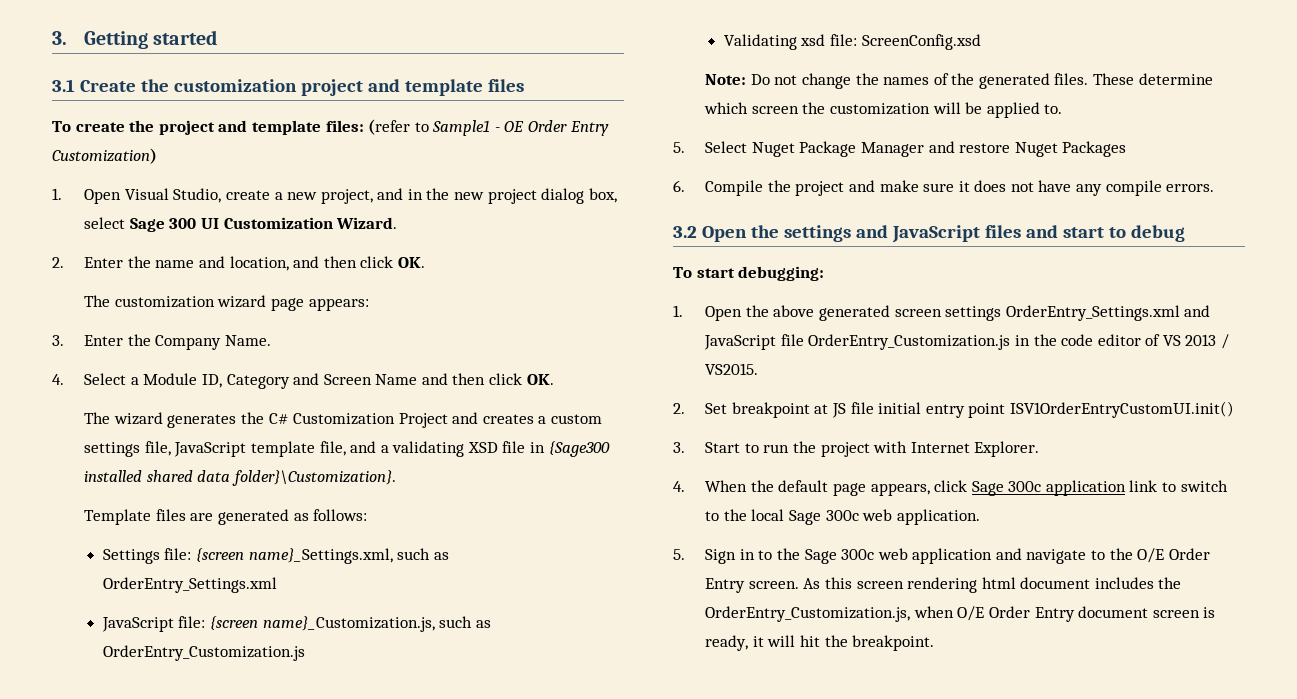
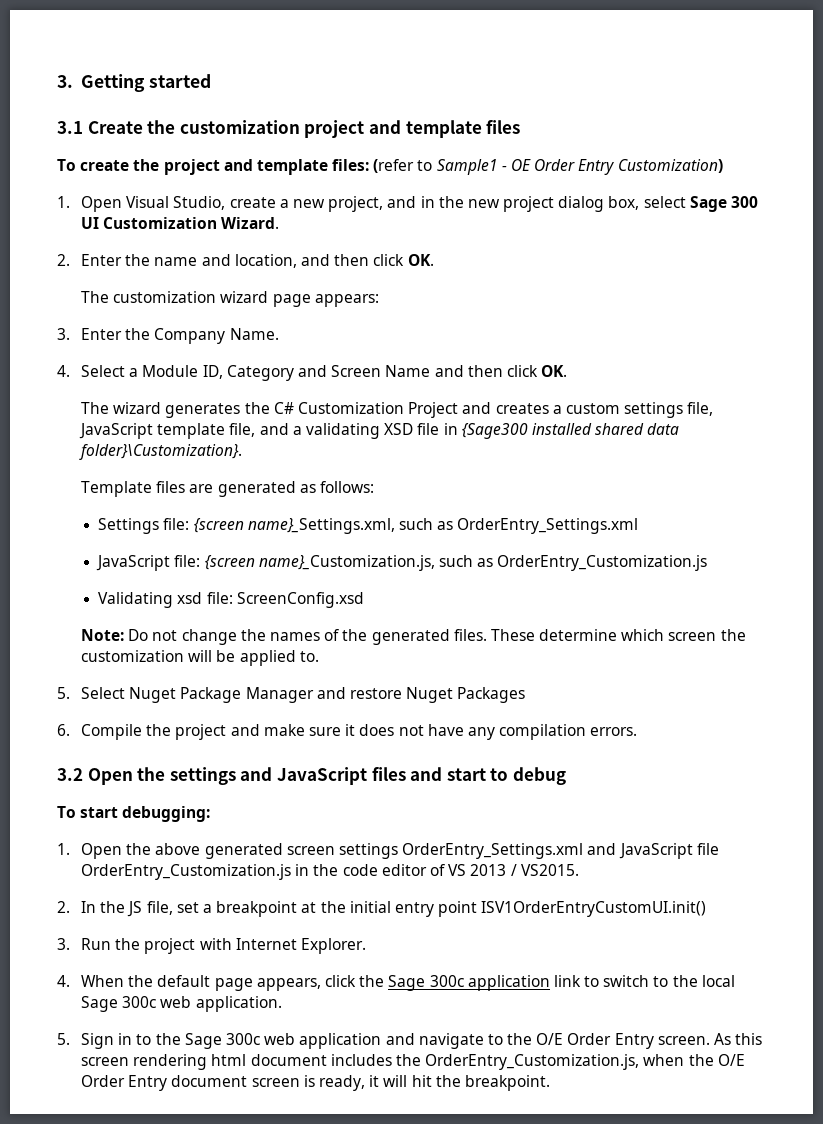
[1105,180,1162,196] compile -> [499,724,587,740] compilation
[705,402,874,418] Set breakpoint at JS file -> [81,901,346,917] In the JS file, set a breakpoint at the
[705,442,790,453] Start to run -> [81,938,112,950] Run
(968, 486) none -> [359,975,385,987] the
(954, 612) none -> [688,1054,714,1066] the

